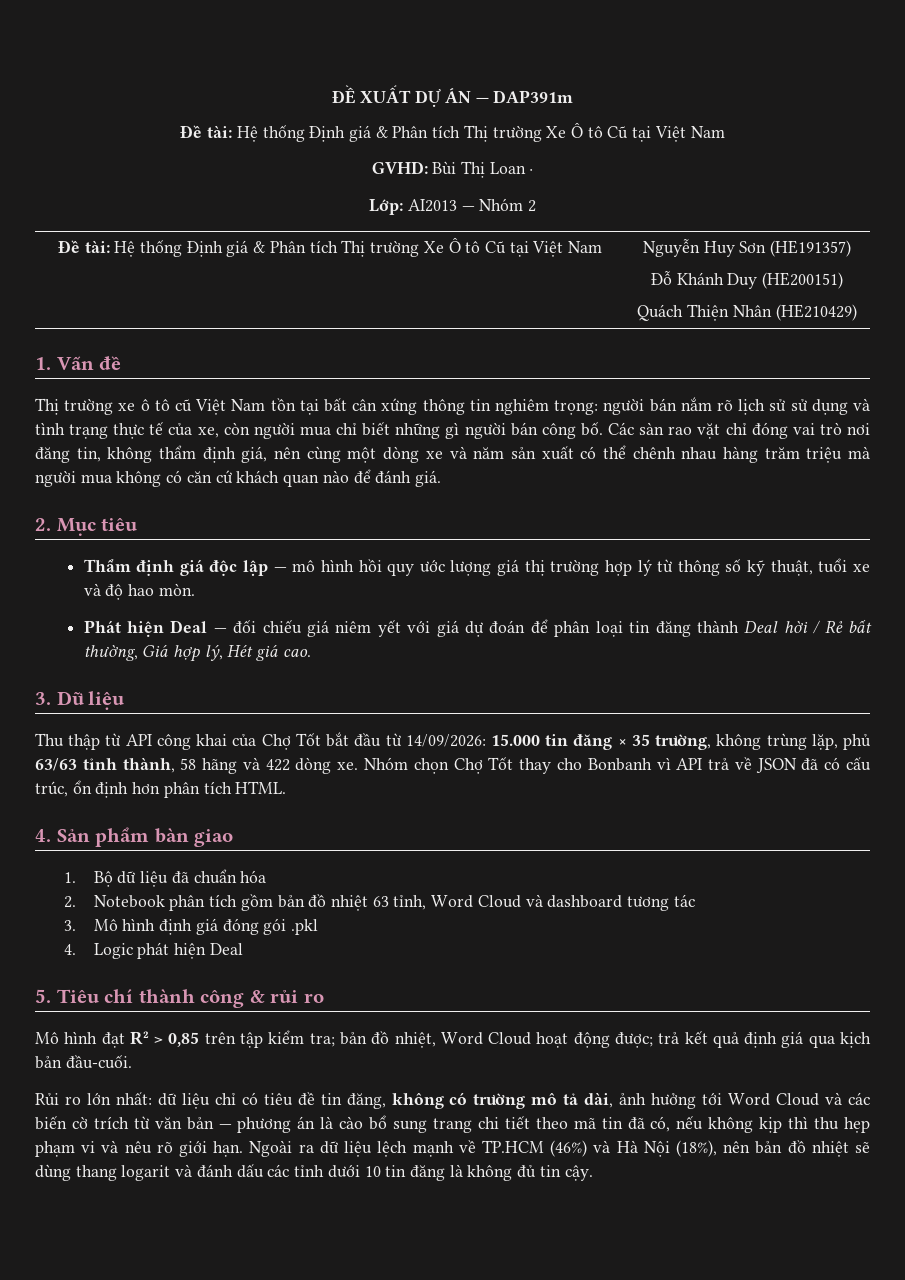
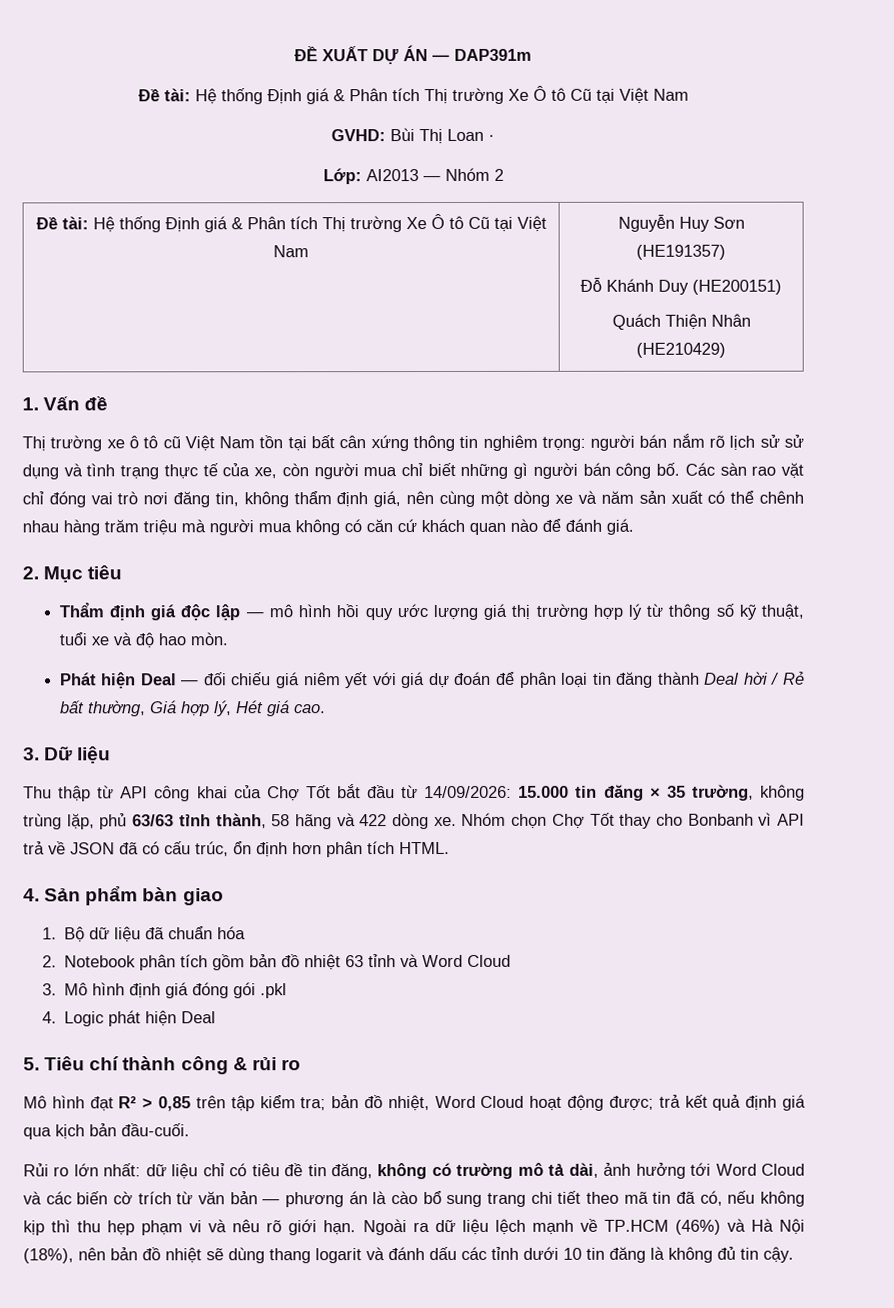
[393,894,695,911] tỉnh, Word Cloud và dashboard tương tác -> [367,954,511,968] tỉnh và Word Cloud

